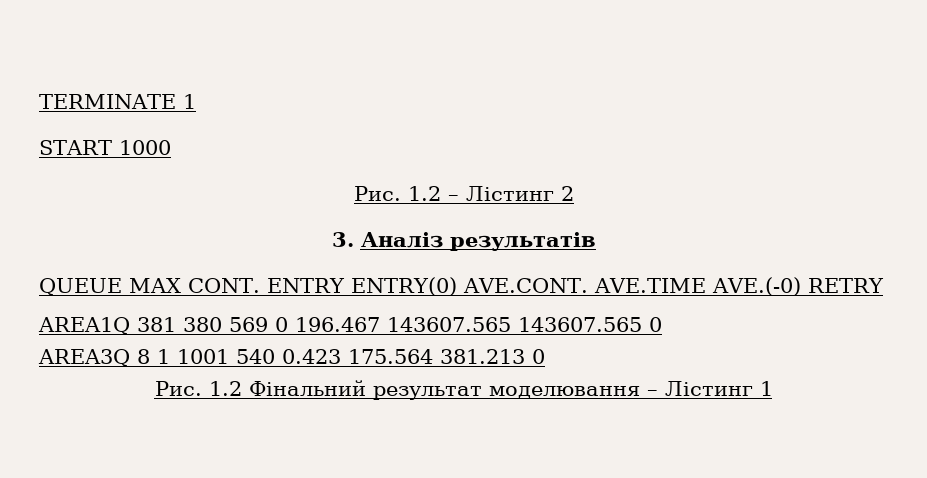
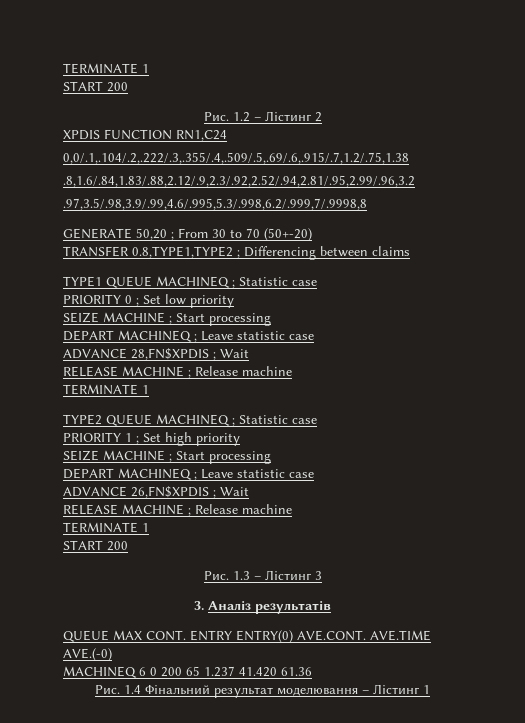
[39,94,196,109] [39,140,171,155] TERMINATE 1 // START 1000 -> [63,63,149,74] [63,81,128,92] TERMINATE 1 // START 200
(574, 193) none -> [63,129,227,141] [63,152,409,164] [63,175,415,187] [63,198,367,210] [63,228,312,241] [63,246,410,260] [63,276,317,288] [63,294,234,308] [63,312,271,326] [63,330,314,342] [63,348,249,360] [63,366,292,378] [63,384,149,395] [63,414,317,426] [63,432,240,446] [63,450,271,464] [63,468,314,480] [63,486,249,498] [63,504,292,516] [63,522,149,533] [63,540,128,551] [203,570,322,580] // XPDIS FUNCTION RN1,C24 // 0,0/.1,.104/.2,.222/.3,.355/.4,.509/.5,.69/.6,.915/.7,1.2/.75,1.38 // .8,1.6/.84,1.83/.88,2.12/.9,2.3/.92,2.52/.94,2.81/.95,2.99/.96,3.2 // .97,3.5/.98,3.9/.99,4.6/.995,5.3/.998,6.2/.999,7/.9998,8 // GENERATE 50,20 ; From 30 to 70 (50+-20) // TRANSFER 0.8,TYPE1,TYPE2 ; Differencing between claims // TYPE1 QUEUE MACHINEQ ; Statistic case // PRIORITY 0 ; Set low priority // SEIZE MACHINE ; Start processing // DEPART MACHINEQ ; Leave statistic case // ADVANCE 28,FN$XPDIS ; Wait // RELEASE MACHINE ; Release machine // TERMINATE 1 // TYPE2 QUEUE MACHINEQ ; Statistic case // PRIORITY 1 ; Set high priority // SEIZE MACHINE ; Start processing // DEPART MACHINEQ ; Leave statistic case // ADVANCE 26,FN$XPDIS ; Wait // RELEASE MACHINE ; Release machine // TERMINATE 1 // START 200 // Рис. 1.3 – Лістинг 3
[807,278,884,293] [38,317,662,335] [38,349,545,367] [154,381,242,396] RETRY // AREA1Q 381 380 569 0 196.467 143607.565 143607.565 0 // AREA3Q 8 1 1001 540 0.423 175.564 381.213 0 // Рис. 1.2 -> [63,666,312,678] [95,685,141,694] // MACHINEQ 6 0 200 65 1.237 41.420 61.36 // Рис. 1.4

